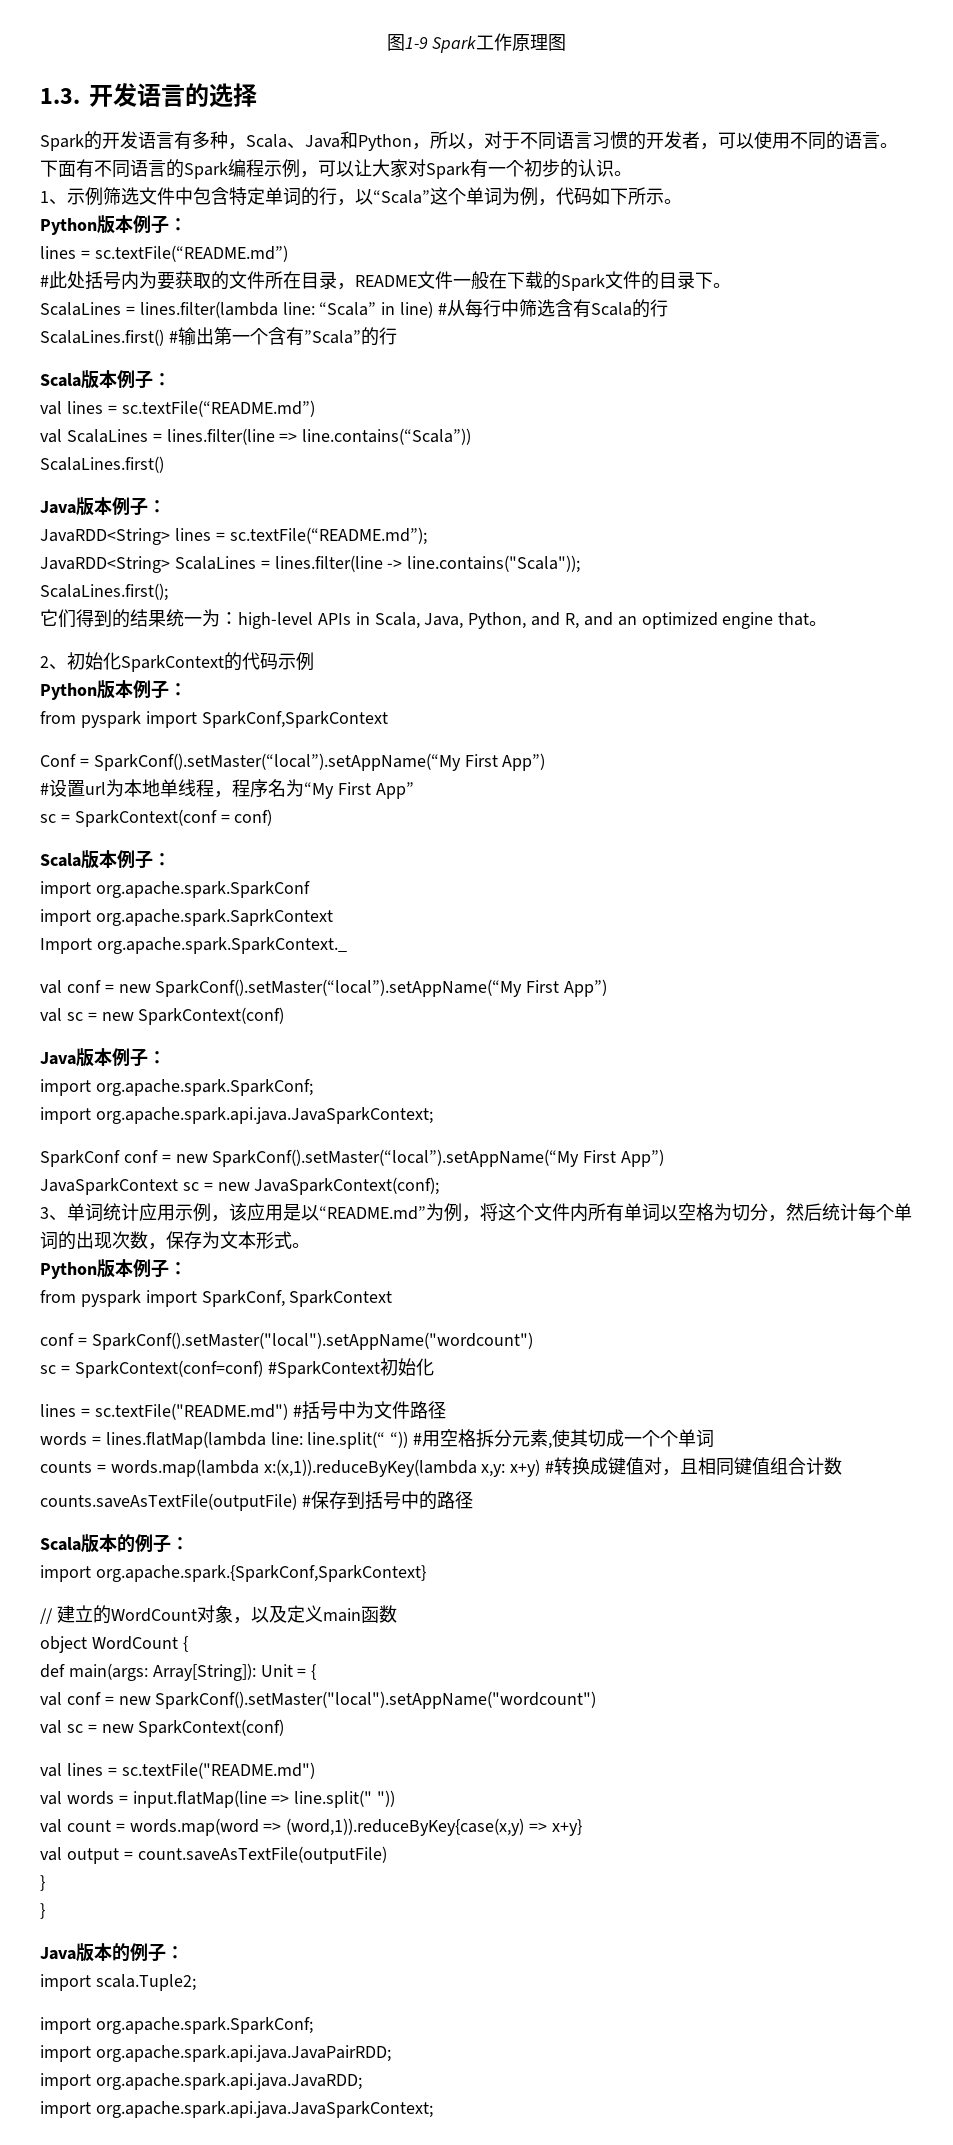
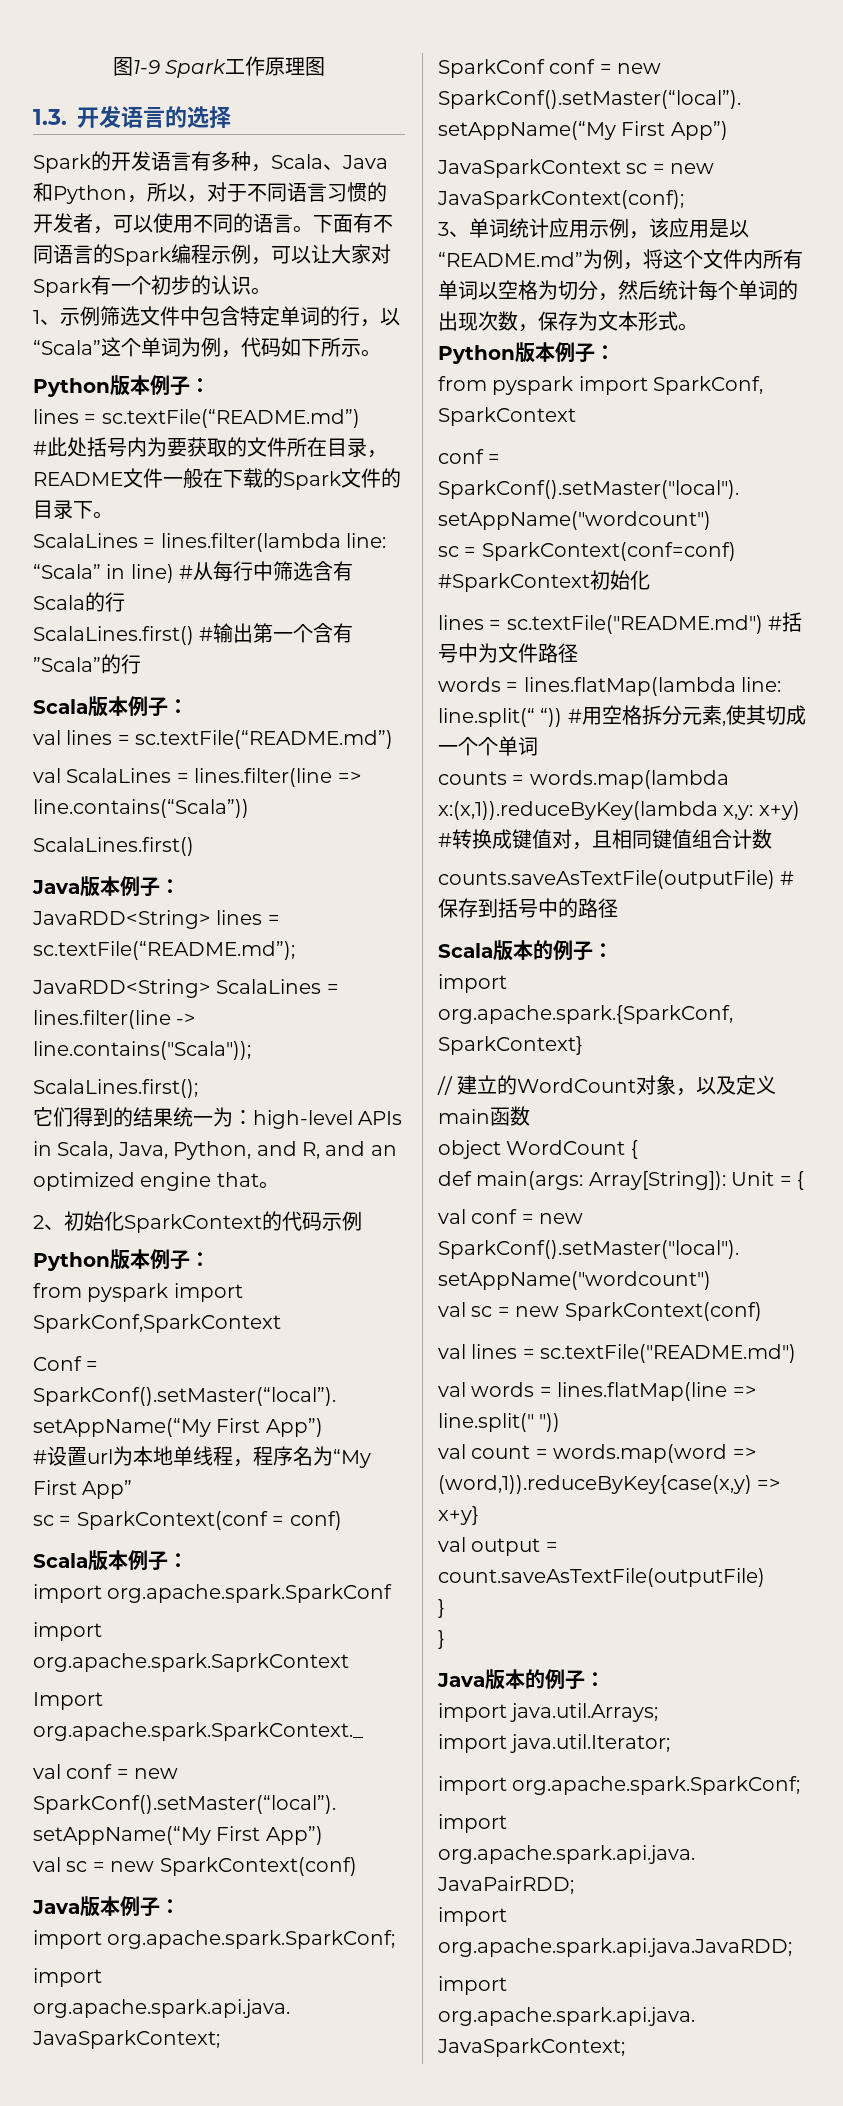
[132,1790,267,1808] input.flatMap(line -> [557,1382,728,1401] lines.flatMap(line
[95,1974,196,1991] scala.Tuple2; -> [510,1703,659,1722] [438,1734,671,1753] java.util.Arrays; // import java.util.Iterator;

